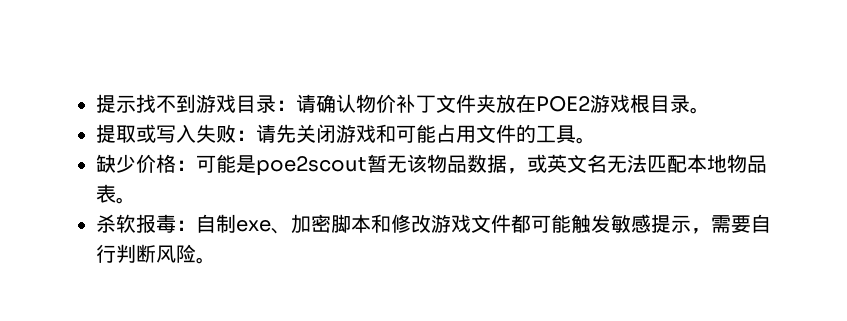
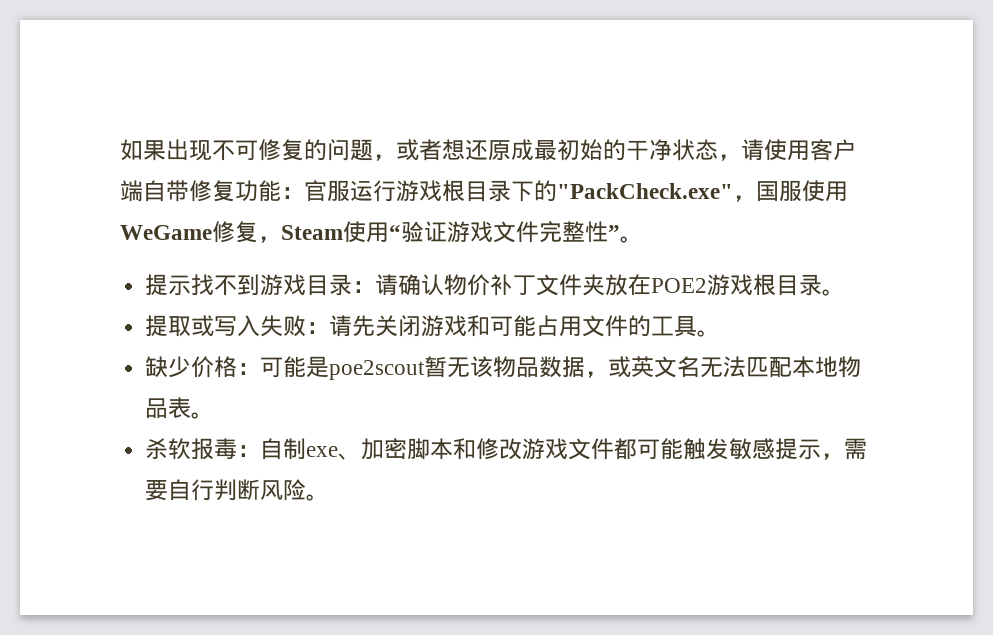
(96, 103) none -> [120,139,856,161] [120,180,848,202] [120,221,643,243] 如果出现不可修复的问题，或者想还原成最初始的干净状态，请使用客户端自带修复功能：官服运行游戏根目录下的"PackCheck.exe"，国服使用WeGame修复，Steam使用“验证游戏文件完整性”。 //

